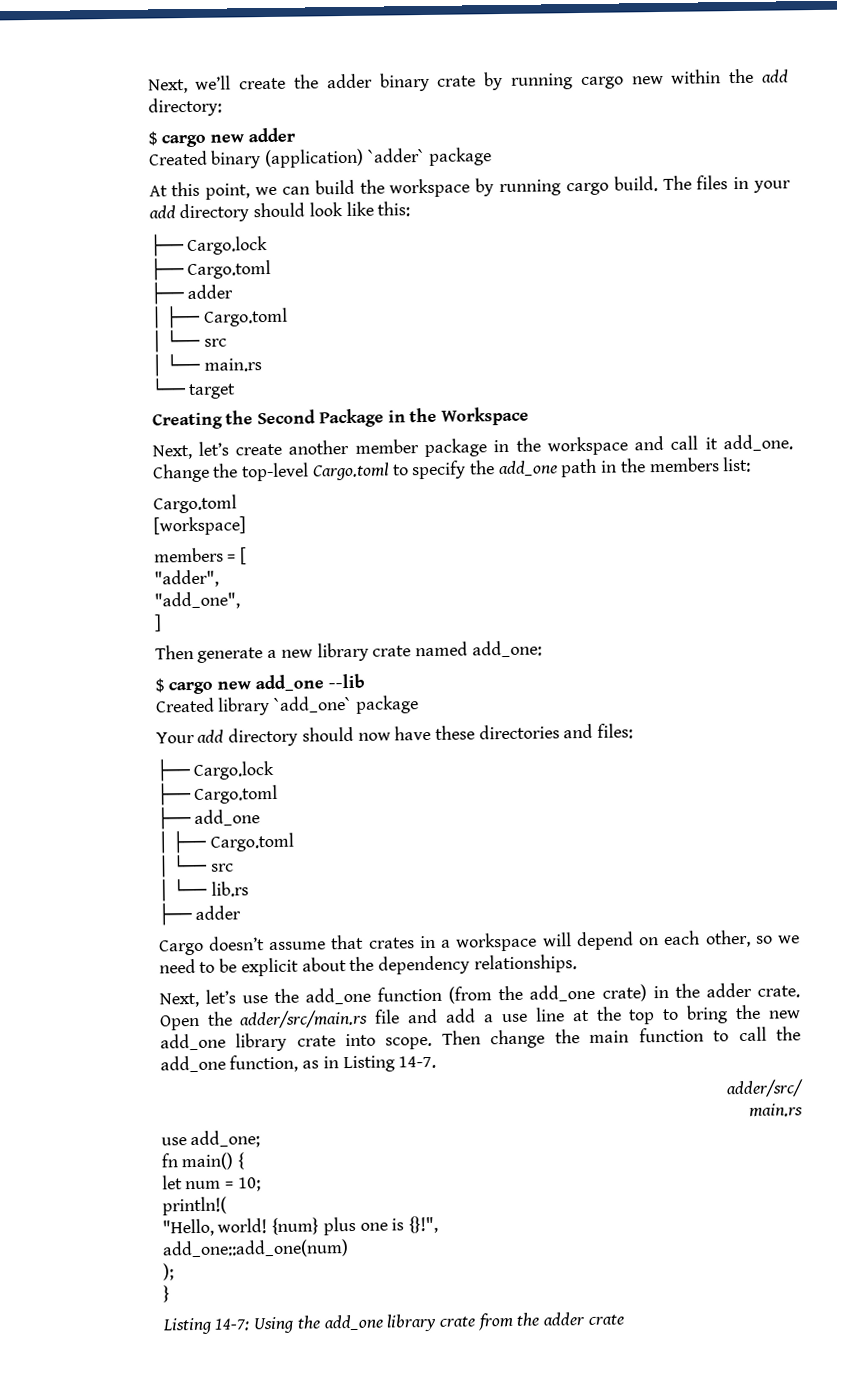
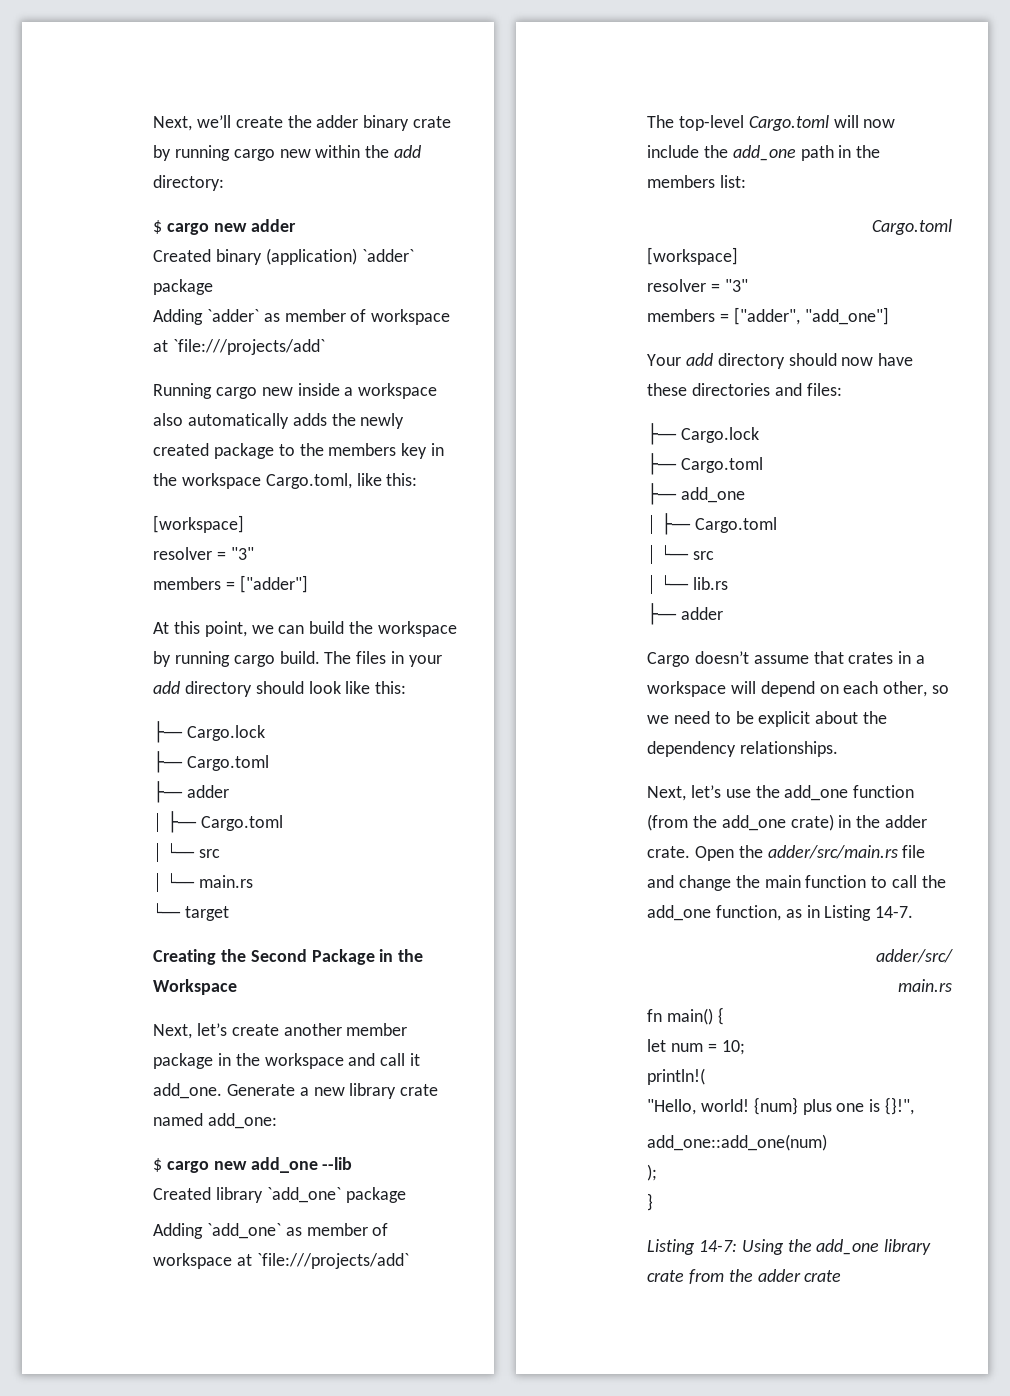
(492, 156) none -> [153,309,451,325] [153,339,326,355] [153,383,438,399] [153,413,405,429] [153,443,444,459] [153,473,418,489] [153,515,245,533] [153,547,254,560] [153,575,308,593] // Adding `adder` as member of workspace at `file:///projects/add` // Running cargo new inside a workspace also automatically adds the newly created package to the members key in the workspace Cargo.toml, like this: // [workspace] // resolver = "3" // members = ["adder"]
[151,456,752,483] [152,494,237,514] [152,516,246,536] [153,547,248,565] [153,569,219,588] [153,591,240,610] [153,614,162,632] [154,644,264,663] Change the top-level Cargo.toml to specify the add_one path in the members list: // Cargo.toml // [workspace] // members = [ // "adder", // "add_one", // ] // Then generate -> [227,1084,296,1096] Generate
(419, 704) none -> [153,1223,389,1239] [153,1253,409,1269] [647,115,896,131] [647,145,881,161] [647,175,747,188] [872,219,952,235] [647,247,739,265] [647,279,748,292] [647,307,889,325] // Adding `add_one` as member of workspace at `file:///projects/add` // The top-level Cargo.toml will now include the add_one path in the members list: // Cargo.toml // [workspace] // resolver = "3" // members = ["adder", "add_one"]
[445,1004,801,1025] [159,1030,481,1052] add a use line at the top to bring the new add_one library crate into scope. Then -> (675, 881) none
[160,1130,261,1149] // use add_one; -> (952, 985) none

